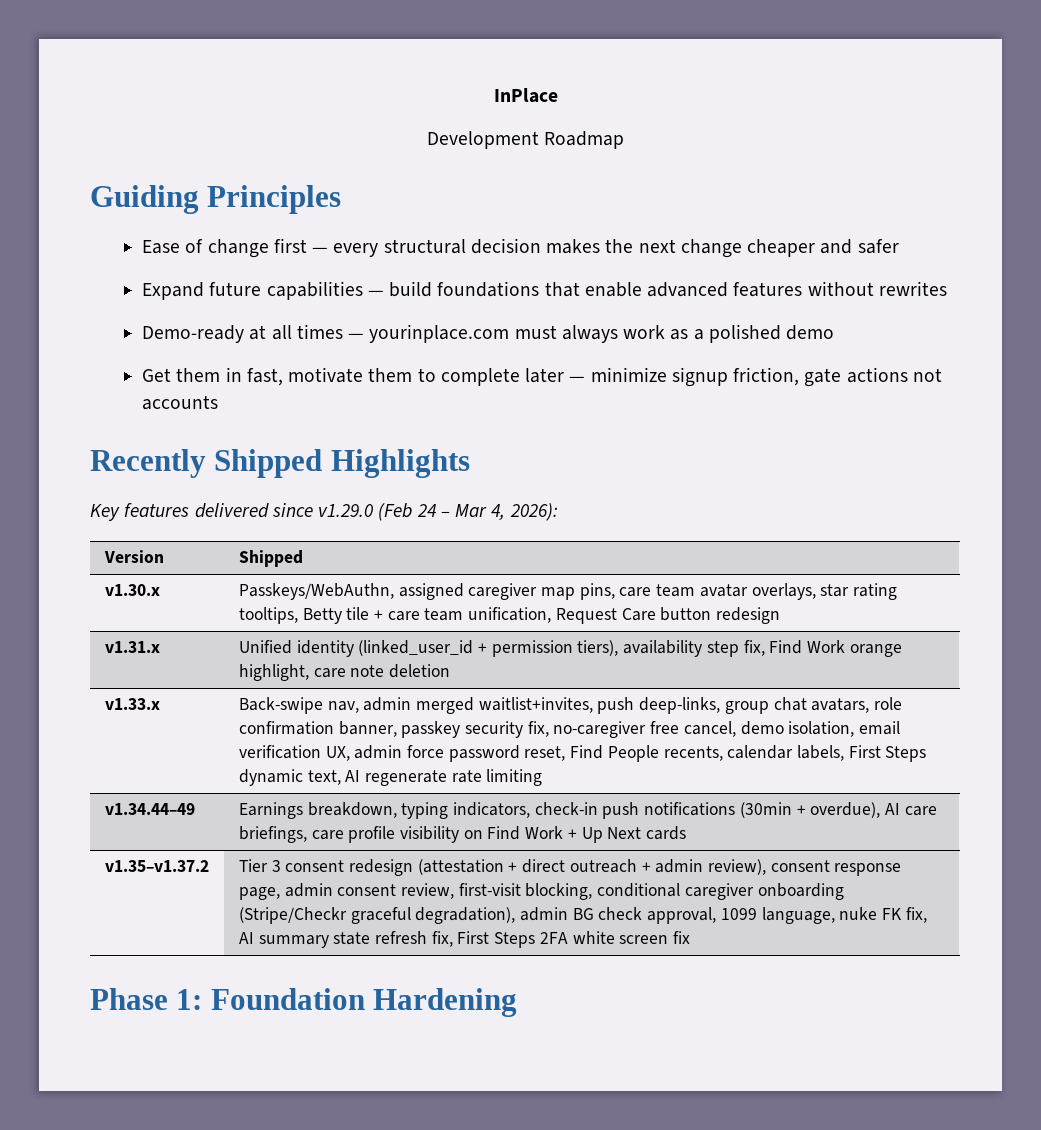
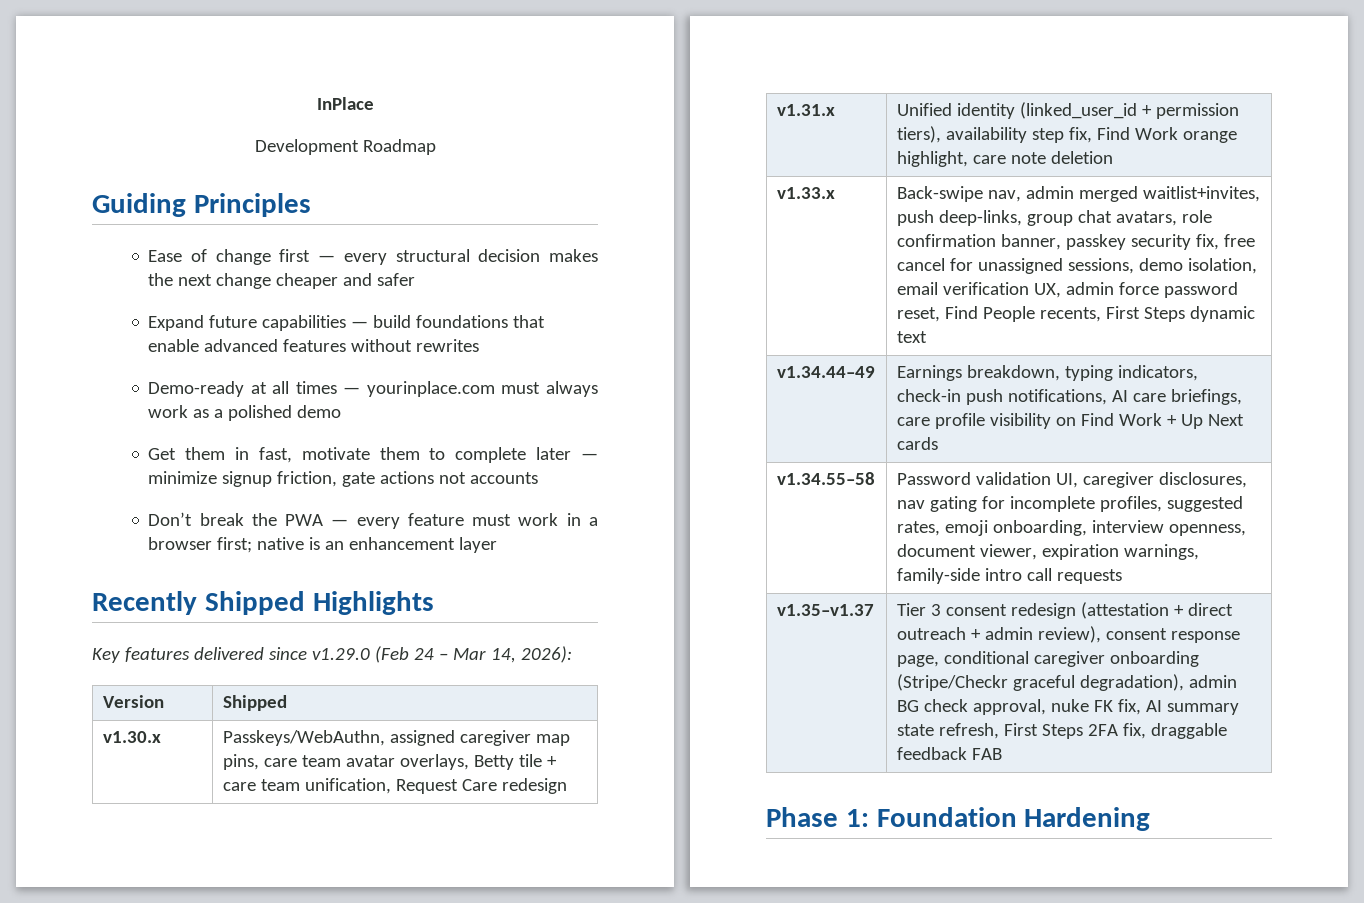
(218, 402) none -> [148,512,598,529] [148,537,498,553] // Don’t break the PWA — every feature must work in a browser first; native is an enhancement layer
[491,504,506,520] 4, -> [490,648,516,663] 14,
[820,583,898,600] [238,607,298,624] star rating tooltips, -> (469, 762) none
[660,607,712,621] button -> (497, 785) none
[553,721,736,738] no-caregiver free cancel, -> [1223,234,1255,247] [896,258,1134,274] free cancel for unassigned sessions,
[727,745,845,761] calendar labels, -> (1101, 314) none
[307,769,543,786] text, AI regenerate rate limiting -> [896,331,927,343] text
[644,802,881,818] notifications (30min + overdue), -> [1007,389,1107,405] notifications,
[104,860,209,872] v1.35–v1.37.2 -> [776,472,875,485] [896,472,1247,488] [896,496,1243,512] [896,520,1246,536] [896,544,1199,560] [896,568,1122,584] [776,604,874,616] v1.34.55–58 | Password validation UI, caregiver disclosures, nav gating for incomplete profiles, suggested rates, emoji onboarding, interview openness, document viewer, expiration warnings, family-side intro call requests // v1.35–v1.37
[284,883,593,900] admin consent review, first-visit blocking, -> (939, 661) none
[720,907,835,924] 1099 language, -> (1046, 707) none
[374,931,453,947] refresh fix, -> [938,723,999,739] refresh,
[572,931,691,944] white screen fix -> [1122,723,1227,739] [896,747,1002,760] fix, draggable feedback FAB

